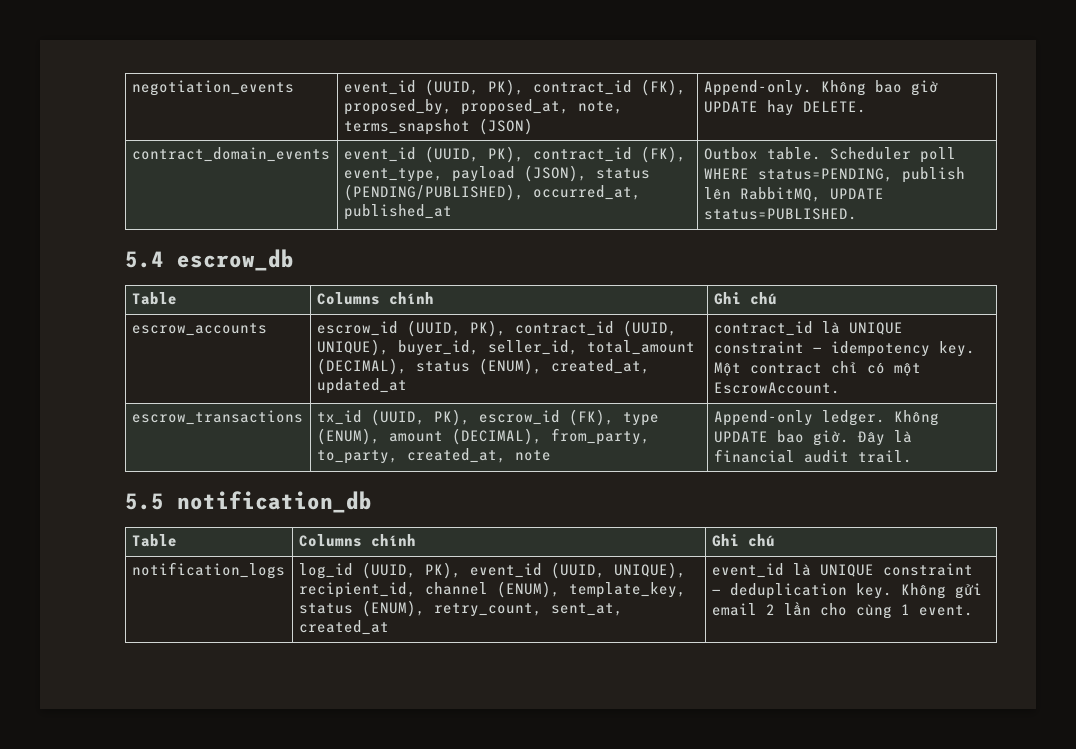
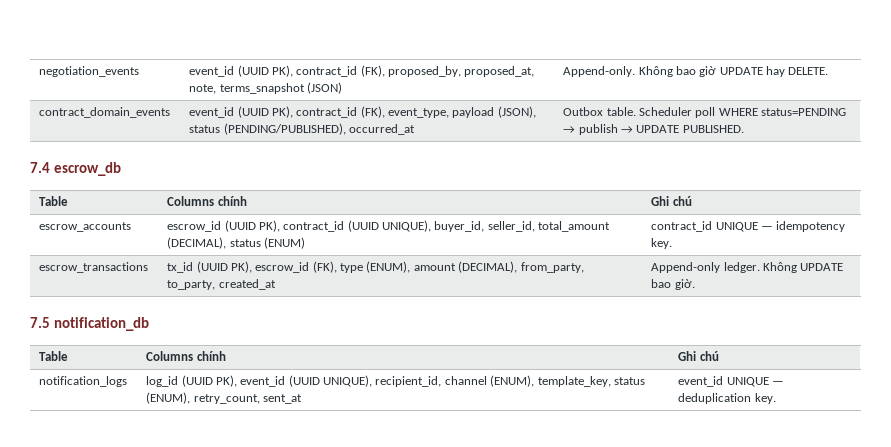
[424,79,479,96] (UUID, -> [237,65,269,77] (UUID
[424,146,479,163] (UUID, -> [237,106,269,118] (UUID
[532,185,641,200] [343,204,452,220] occurred_at, published_at -> [348,124,415,135] occurred_at
[757,167,965,183] [703,187,884,202] [703,208,857,220] [125,251,164,268] status=PENDING, publish lên RabbitMQ, UPDATE status=PUBLISHED. // 5.4 -> [761,108,847,116] [563,124,744,135] [30,162,50,173] status=PENDING → publish → UPDATE PUBLISHED. // 7.4
[406,320,677,337] (UUID, PK), contract_id (UUID, -> [224,220,379,232] (UUID PK), contract_id (UUID
[478,358,650,375] [316,378,407,394] [713,321,903,336] [713,341,975,357] [713,361,921,376] [713,382,840,394] (ENUM), created_at, updated_at | contract_id là UNIQUE constraint — idempotency key. Một contract chỉ có một EscrowAccount. -> [263,237,305,249] [651,221,846,232] [651,238,673,249] (ENUM) | contract_id UNIQUE — idempotency key.
[370,409,425,426] (UUID, -> [196,261,228,273] (UUID
[406,448,551,463] created_at, note -> [218,279,276,290] created_at
[856,430,912,446] [713,449,912,463] [125,493,164,510] Đây là financial audit trail. // 5.5 -> [30,317,50,328] // 7.5
[361,562,416,579] (UUID, -> [181,375,213,387] (UUID
[550,562,605,579] (UUID, -> [288,375,320,387] (UUID
[550,603,623,616] [298,620,389,635] [711,563,973,578] [711,583,982,599] [711,602,973,619] sent_at, created_at | event_id là UNIQUE constraint — deduplication key. Không gửi email 2 lần cho cùng 1 event. -> [262,394,302,404] [678,376,784,387] [678,393,776,404] sent_at | event_id UNIQUE — deduplication key.

